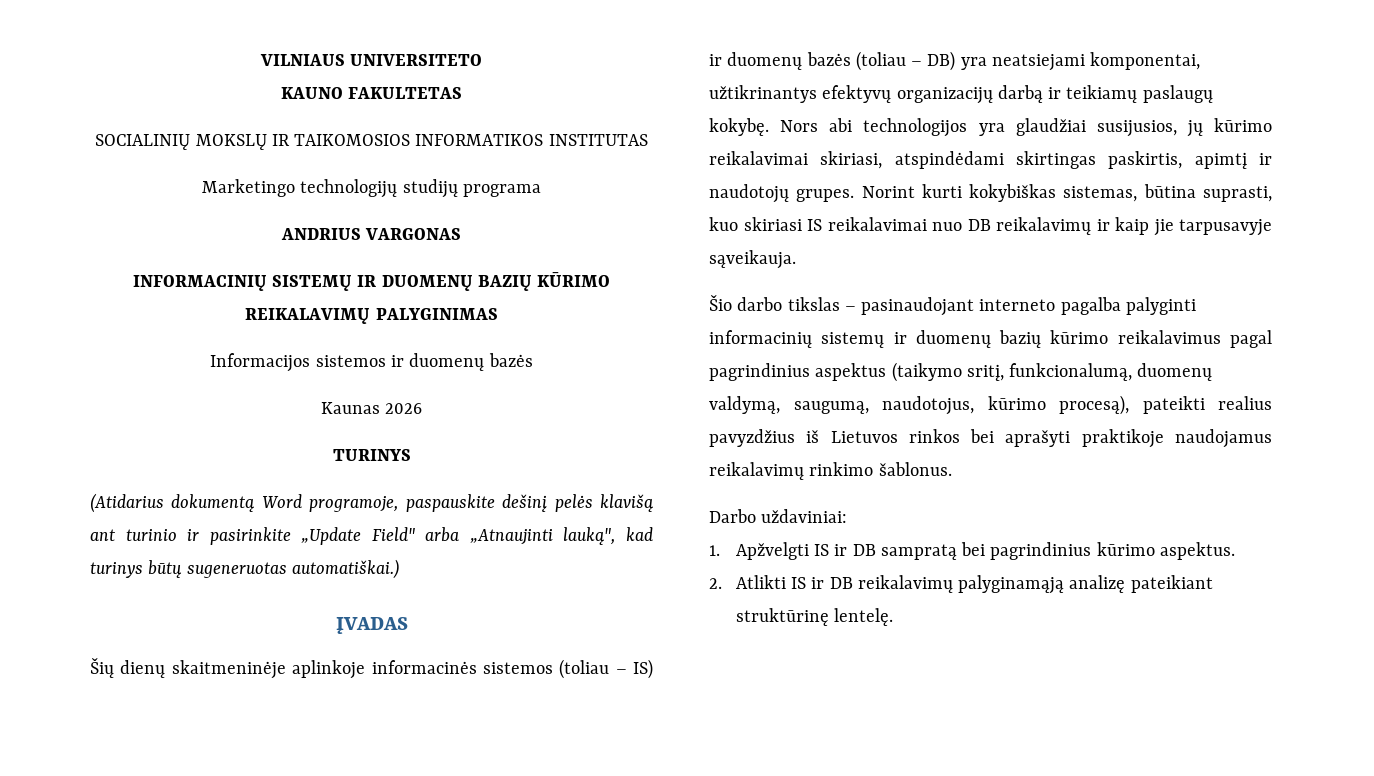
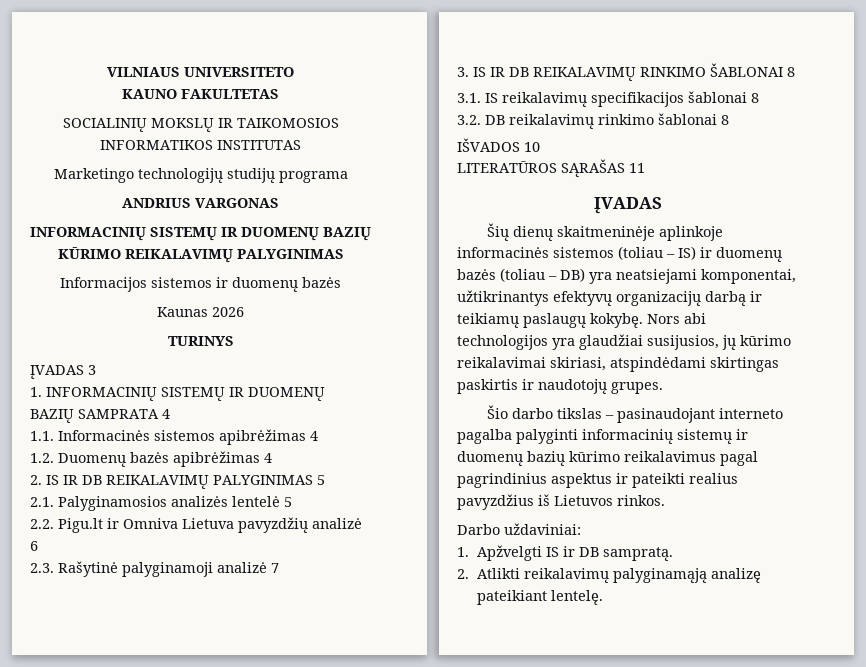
[90,493,653,513] [90,527,653,545] [90,559,399,579] (Atidarius dokumentą Word programoje, paspauskite dešinį pelės klavišą ant turinio ir pasirinkite „Update Field" arba „Atnaujinti lauką", kad turinys būtų sugeneruotas automatiškai.) -> [30,365,96,379] [30,387,325,401] [30,409,170,423] [30,429,318,445] [30,451,272,467] [30,475,325,489] [30,496,292,511] [30,517,362,533] [30,541,38,551] [30,561,279,577] [457,63,795,81] [457,91,759,107] [457,113,729,129] [457,138,540,152] [457,159,645,177] ĮVADAS 3 // 1. INFORMACINIŲ SISTEMŲ IR DUOMENŲ BAZIŲ SAMPRATA 4 // 1.1. Informacinės sistemos apibrėžimas 4 // 1.2. Duomenų bazės apibrėžimas 4 // 2. IS IR DB REIKALAVIMŲ PALYGINIMAS 5 // 2.1. Palyginamosios analizės lentelė 5 // 2.2. Pigu.lt ir Omniva Lietuva pavyzdžių analizė 6 // 2.3. Rašytinė palyginamoji analizė 7 // 3. IS IR DB REIKALAVIMŲ RINKIMO ŠABLONAI 8 // 3.1. IS reikalavimų specifikacijos šablonai 8 // 3.2. DB reikalavimų rinkimo šablonai 8 // IŠVADOS 10 // LITERATŪROS SĄRAŠAS 11
[1108,151,1247,169] paskirtis, apimtį -> [457,379,518,394] paskirtis
[861,184,1272,202] [709,217,1272,236] [709,250,796,269] Norint kurti kokybiškas sistemas, būtina suprasti, kuo skiriasi IS reikalavimai nuo DB reikalavimų ir kaip jie tarpusavyje sąveikauja. -> (663, 388) none
[891,362,1213,382] [709,395,1129,415] (taikymo sritį, funkcionalumą, duomenų valdymą, saugumą, naudotojus, kūrimo procesą), -> [616,473,628,484] ir
[908,429,1272,448] [709,462,952,480] rinkos bei aprašyti praktikoje naudojamus reikalavimų rinkimo šablonus. -> [617,495,665,506] rinkos.
[880,542,1235,560] sampratą bei pagrindinius kūrimo aspektus. -> [602,547,673,561] sampratą.
[791,577,853,589] IS ir DB -> (520, 573) none
[735,608,829,626] struktūrinę -> (547, 597) none

